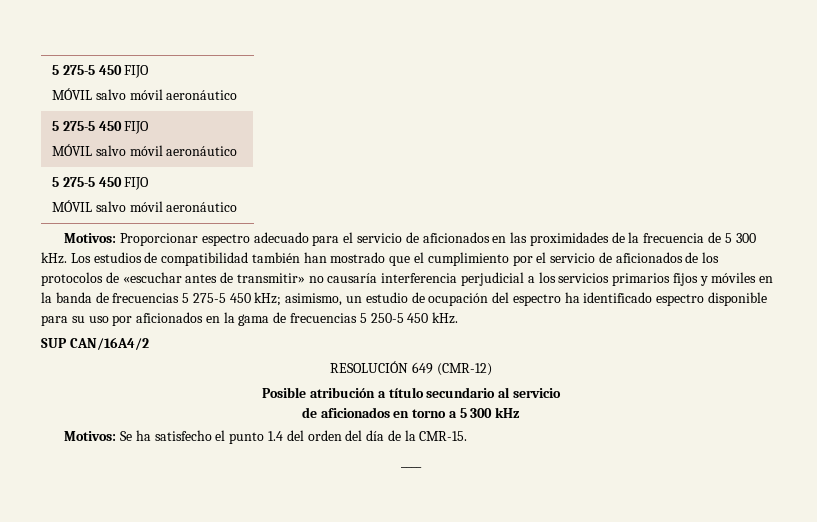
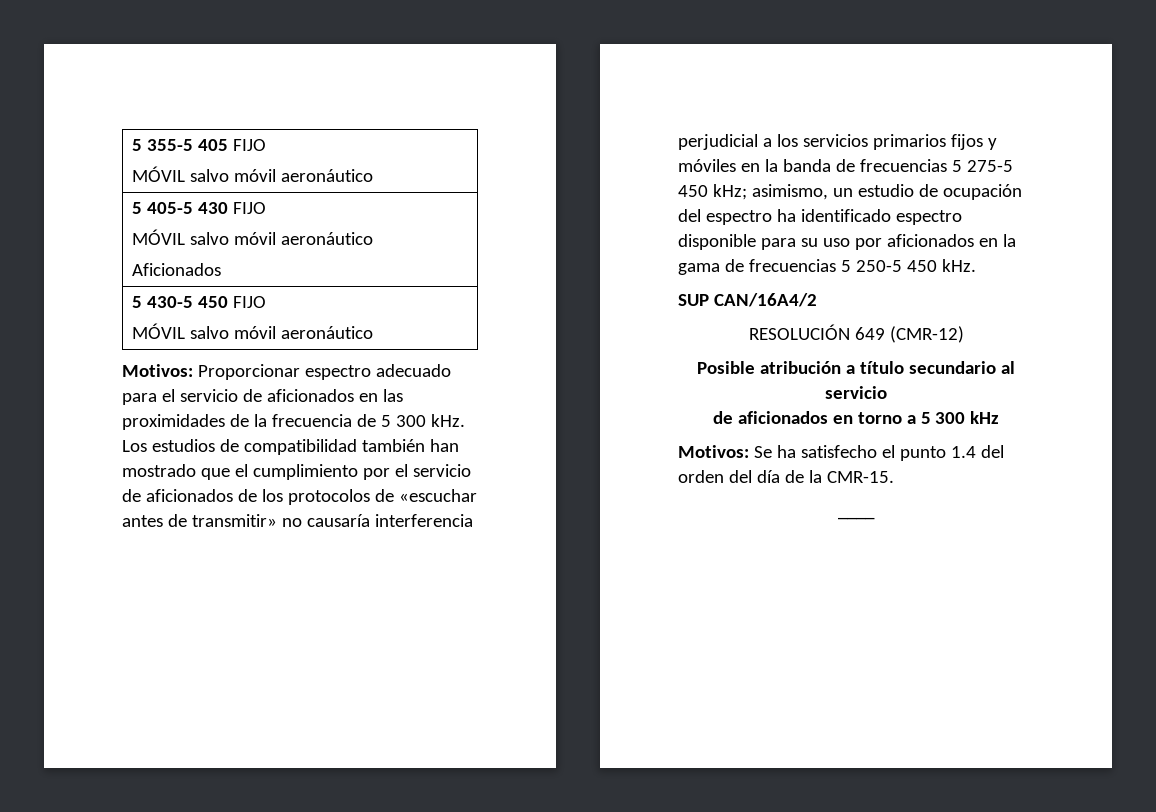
[52,65,150,78] [52,88,238,100] [52,121,150,134] [52,144,238,156] [52,177,95,187] 5 275-5 450 FIJO // MÓVIL salvo móvil aeronáutico // 5 275-5 450 FIJO // MÓVIL salvo móvil aeronáutico // 5 275-5 -> [131,139,266,151] [131,166,373,182] [131,202,266,214] [131,229,373,245] [131,263,221,276] [131,296,193,308] 5 355-5 405 FIJO // MÓVIL salvo móvil aeronáutico // 5 405-5 430 FIJO // MÓVIL salvo móvil aeronáutico // Aficionados // 5 430-5

